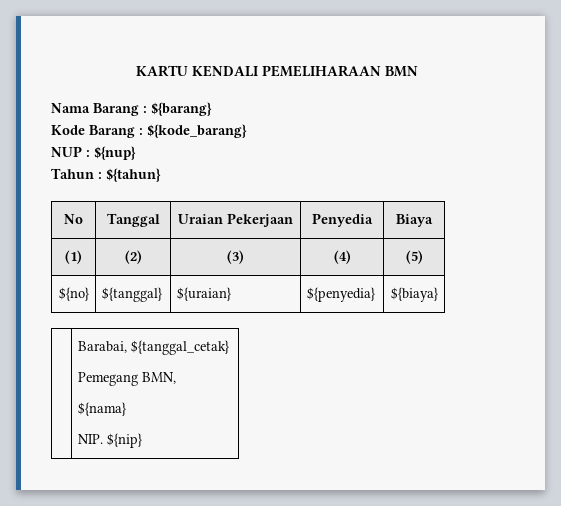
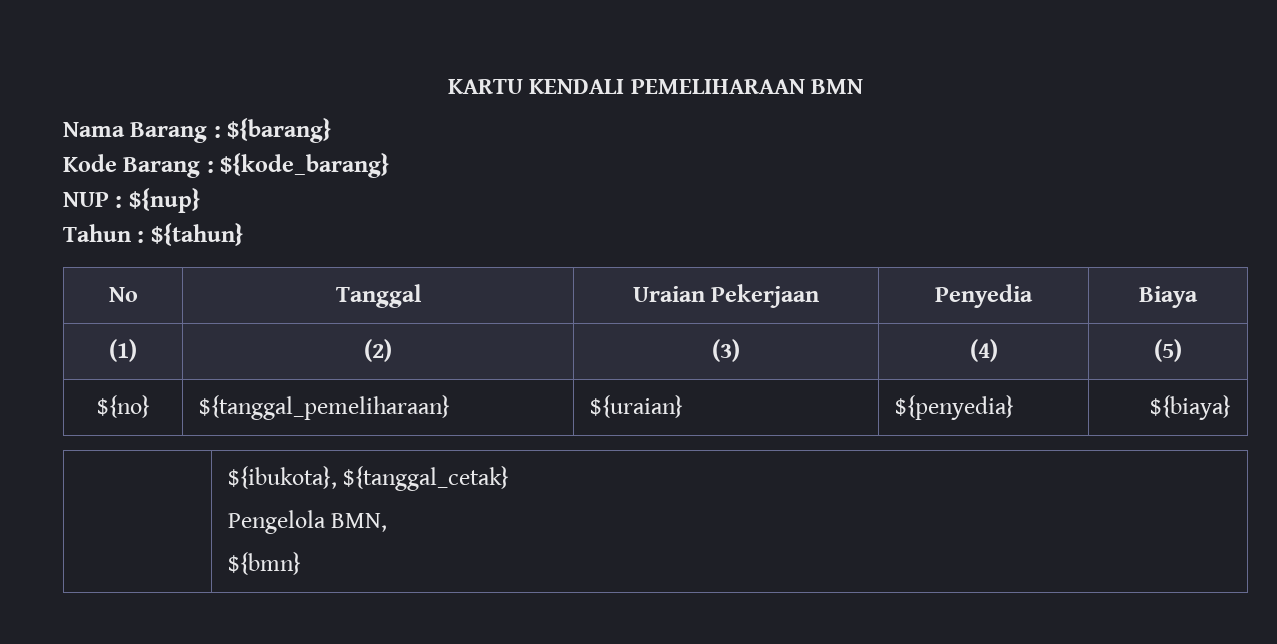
[101,287,162,302] ${tanggal} -> [198,395,450,420] ${tanggal_pemeliharaan}
[77,341,127,353] Barabai, -> [227,466,337,489] ${ibukota},
[77,372,138,386] Pemegang -> [227,510,326,534] Pengelola
[77,402,126,416] [77,433,142,448] ${nama} // NIP. ${nip} -> [227,552,301,575] ${bmn}

